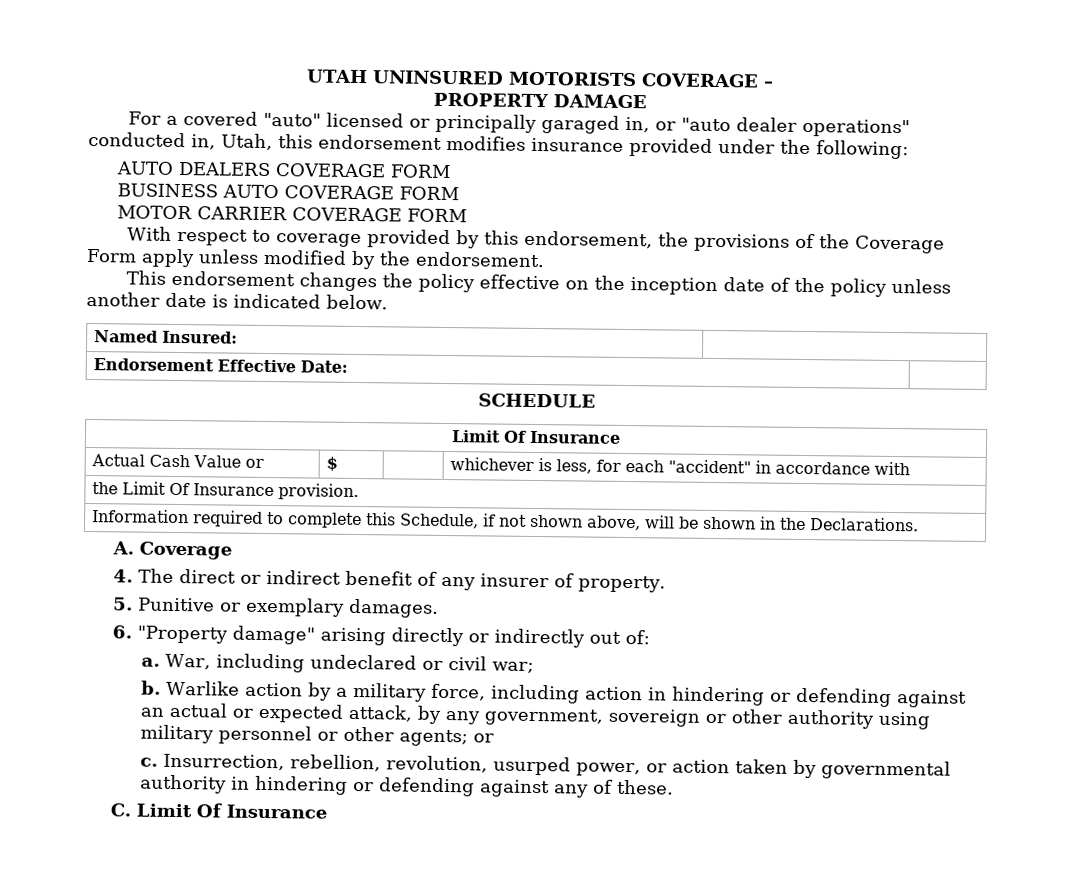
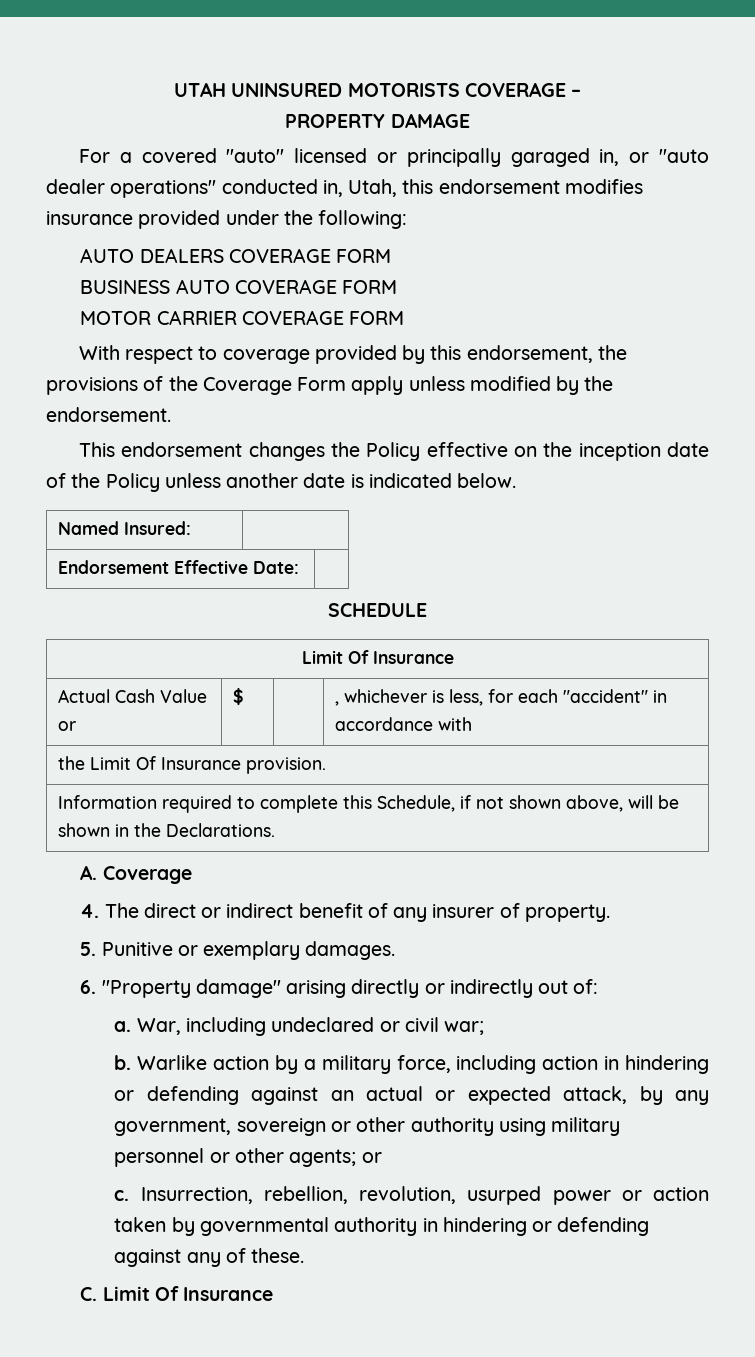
[418,273,476,293] policy -> [366,442,421,461] Policy
[830,278,888,297] policy -> [105,473,160,492] Policy
(339, 463) none -> [335,701,340,706] ,
[576,762,642,777] power, -> [552,1190,611,1205] power

